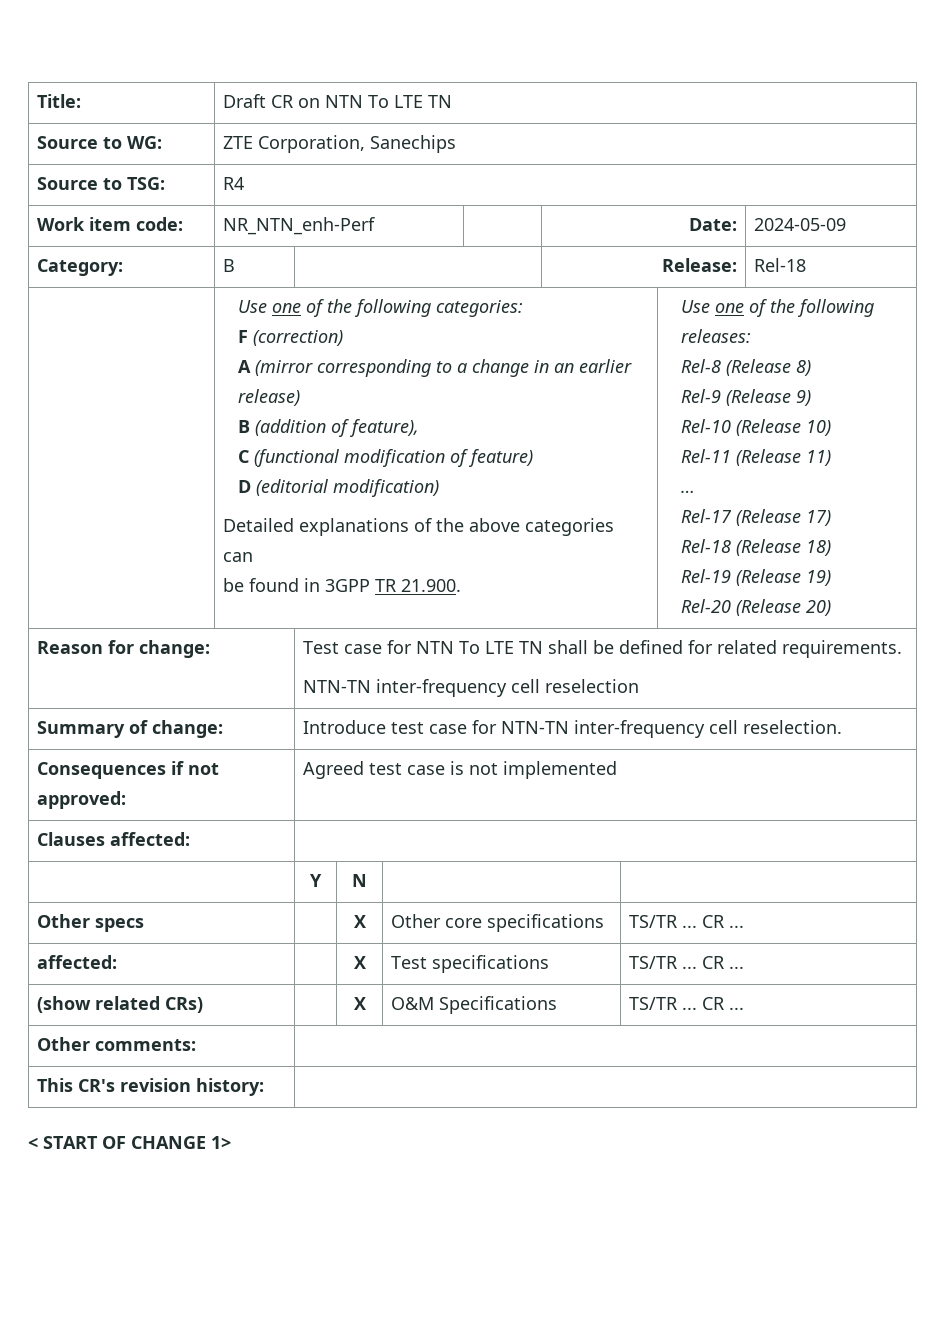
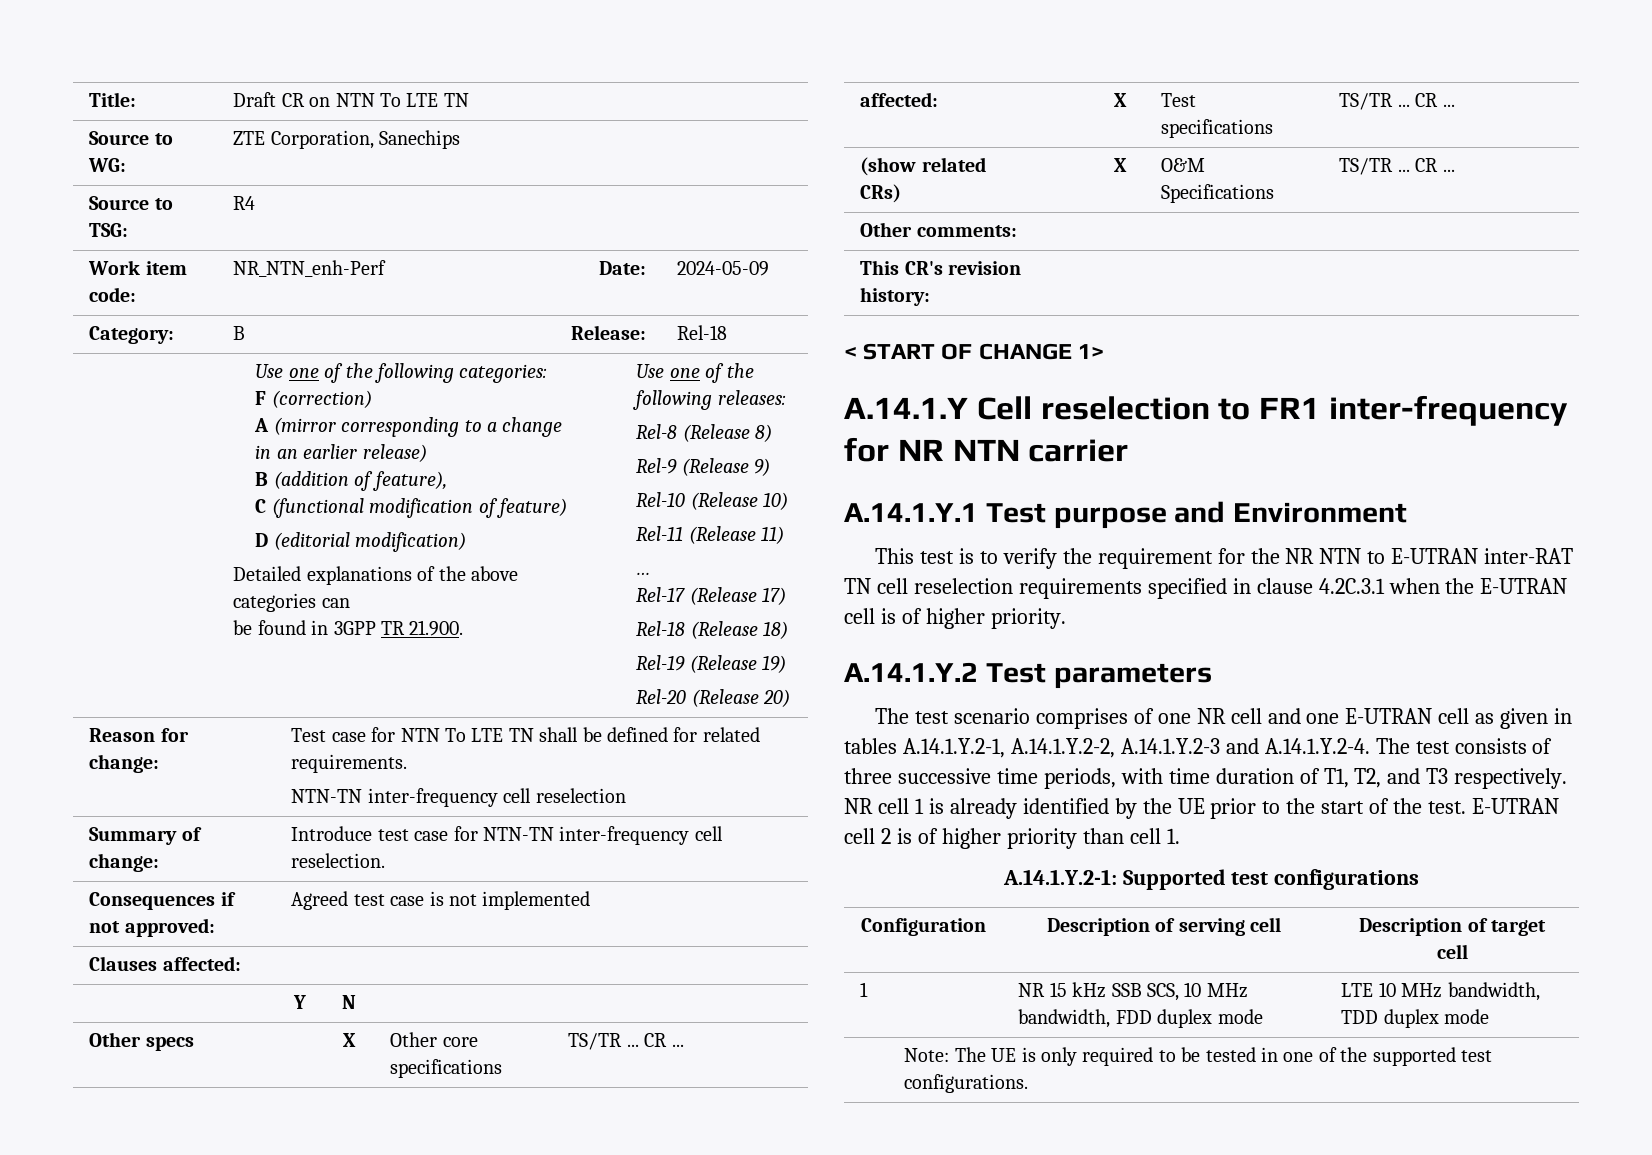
(231, 1142) none -> [844,395,1568,426] [844,437,1129,462] [844,501,1408,529] [874,548,1574,569] [844,578,1568,599] [844,608,1066,629] [844,662,1212,689] [874,708,1573,729] [844,738,1553,758] [844,768,1568,789] [844,798,1560,819] [844,828,1180,849] [1002,869,1420,890] [861,918,986,936] [1046,917,1282,936] [1359,918,1546,936] [1436,944,1468,959] [860,982,869,997] [1018,982,1248,1001] [1018,1009,1263,1028] [1341,982,1540,1001] [1341,1009,1490,1028] [904,1047,1492,1066] [904,1074,1029,1093] // A.14.1.Y Cell reselection to FR1 inter-frequency for NR NTN carrier // A.14.1.Y.1 Test purpose and Environment // This test is to verify the requirement for the NR NTN to E-UTRAN inter-RAT TN cell reselection requirements specified in clause 4.2C.3.1 when the E-UTRAN cell is of higher priority. // A.14.1.Y.2 Test parameters // The test scenario comprises of one NR cell and one E-UTRAN cell as given in tables A.14.1.Y.2-1, A.14.1.Y.2-2, A.14.1.Y.2-3 and A.14.1.Y.2-4. The test consists of three successive time periods, with time duration of T1, T2, and T3 respectively. NR cell 1 is already identified by the UE prior to the start of the test. E-UTRAN cell 2 is of higher priority than cell 1. // A.14.1.Y.2-1: Supported test configurations // Configuration | Description of serving cell | Description of target cell // 1 | NR 15 kHz SSB SCS, 10 MHz bandwidth, FDD duplex mode | LTE 10 MHz bandwidth, TDD duplex mode // Note: The UE is only required to be tested in one of the supported test configurations.

